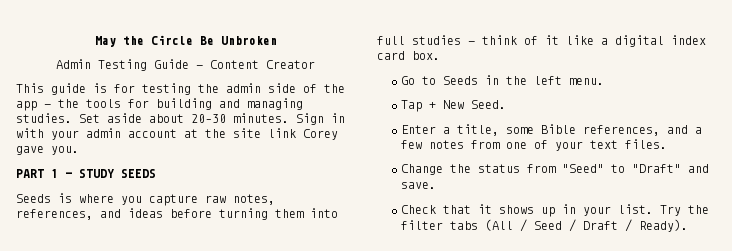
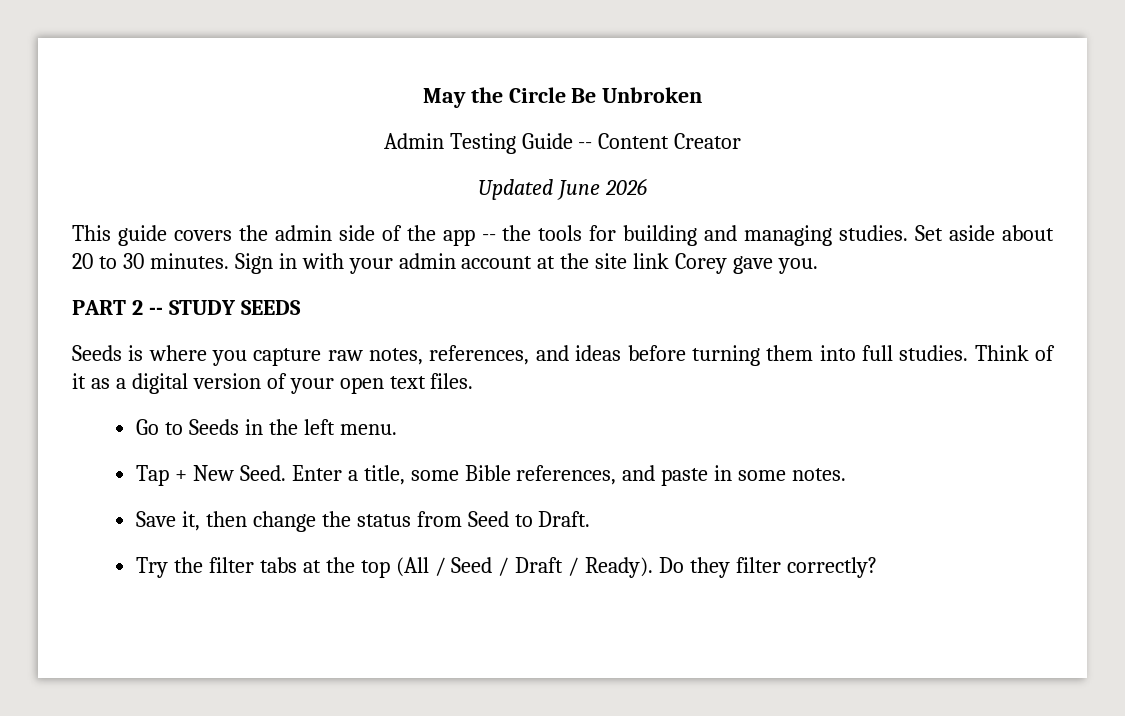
[196,65,203,69] — -> [578,142,593,149] --
(315, 64) none -> [478,178,647,200] // Updated June 2026
[93,83,191,95] is for testing -> [173,230,232,241] covers
[44,104,51,108] — -> [481,234,496,241] --
[191,114,226,123] 20–30 -> [72,253,144,269] 20 to 30
[51,169,72,178] 1 — -> [131,300,163,315] 2 --
[412,35,517,45] studies — think -> [899,345,1029,361] studies. Think
[566,35,594,45] like -> [90,378,110,389] as
[671,35,706,45] [377,51,440,60] index card box. -> [192,373,474,394] version of your open text files.
(506, 104) // -> (286, 473) none
[694,127,702,134] [400,139,667,151] [400,164,709,175] [400,182,436,189] [400,204,653,217] a few notes from one of your text files. // Change the status from "Seed" to "Draft" and save. // Check that it shows up in your list. -> [661,465,847,486] [136,511,591,532] paste in some notes. // Save it, then change the status from Seed to Draft. //
(478, 225) none -> [302,557,390,578] at the top
(688, 225) none -> [659,557,877,578] Do they filter correctly?

